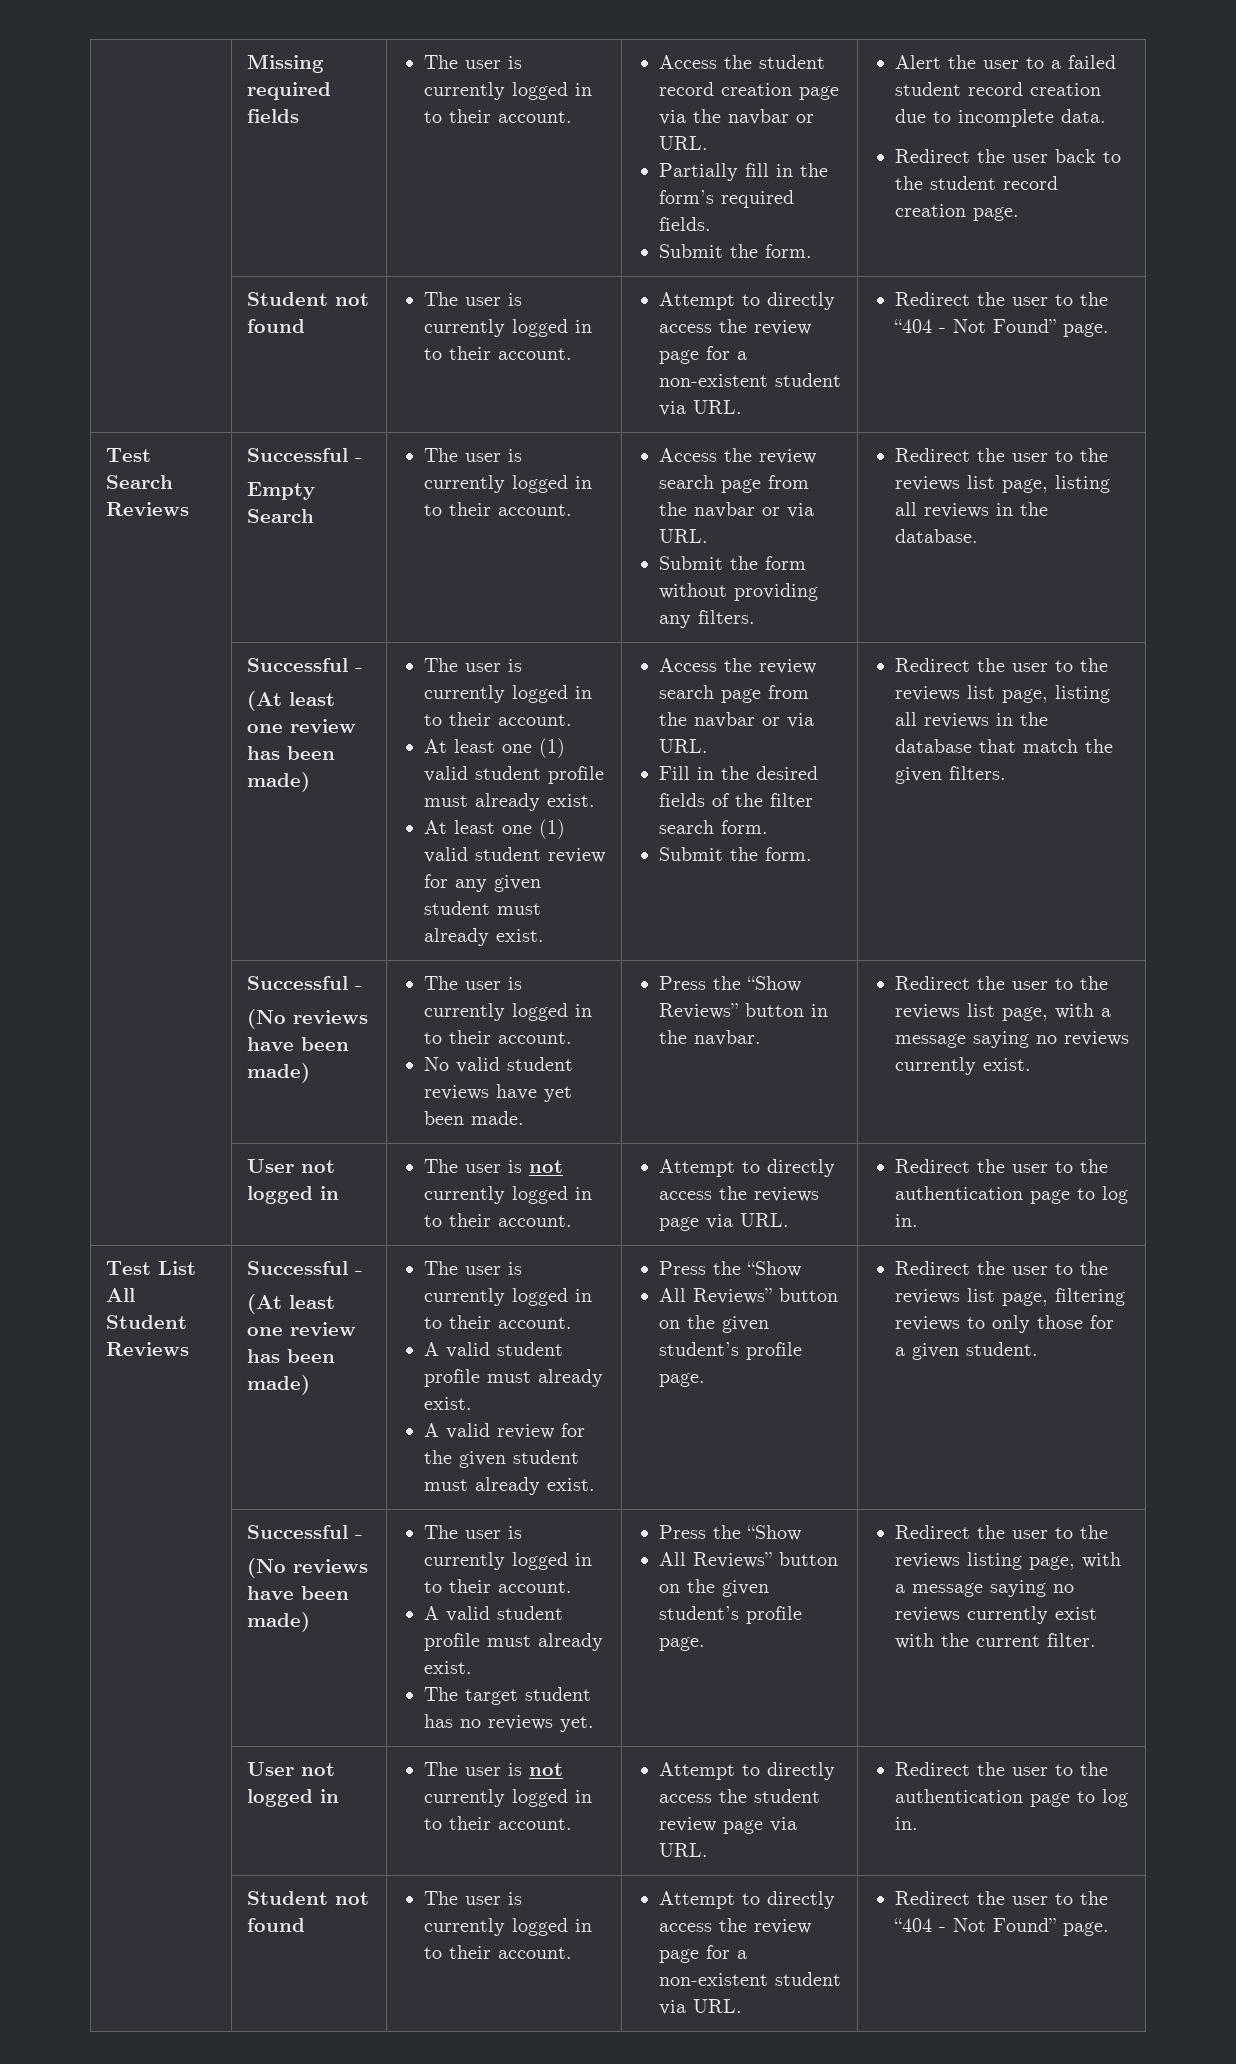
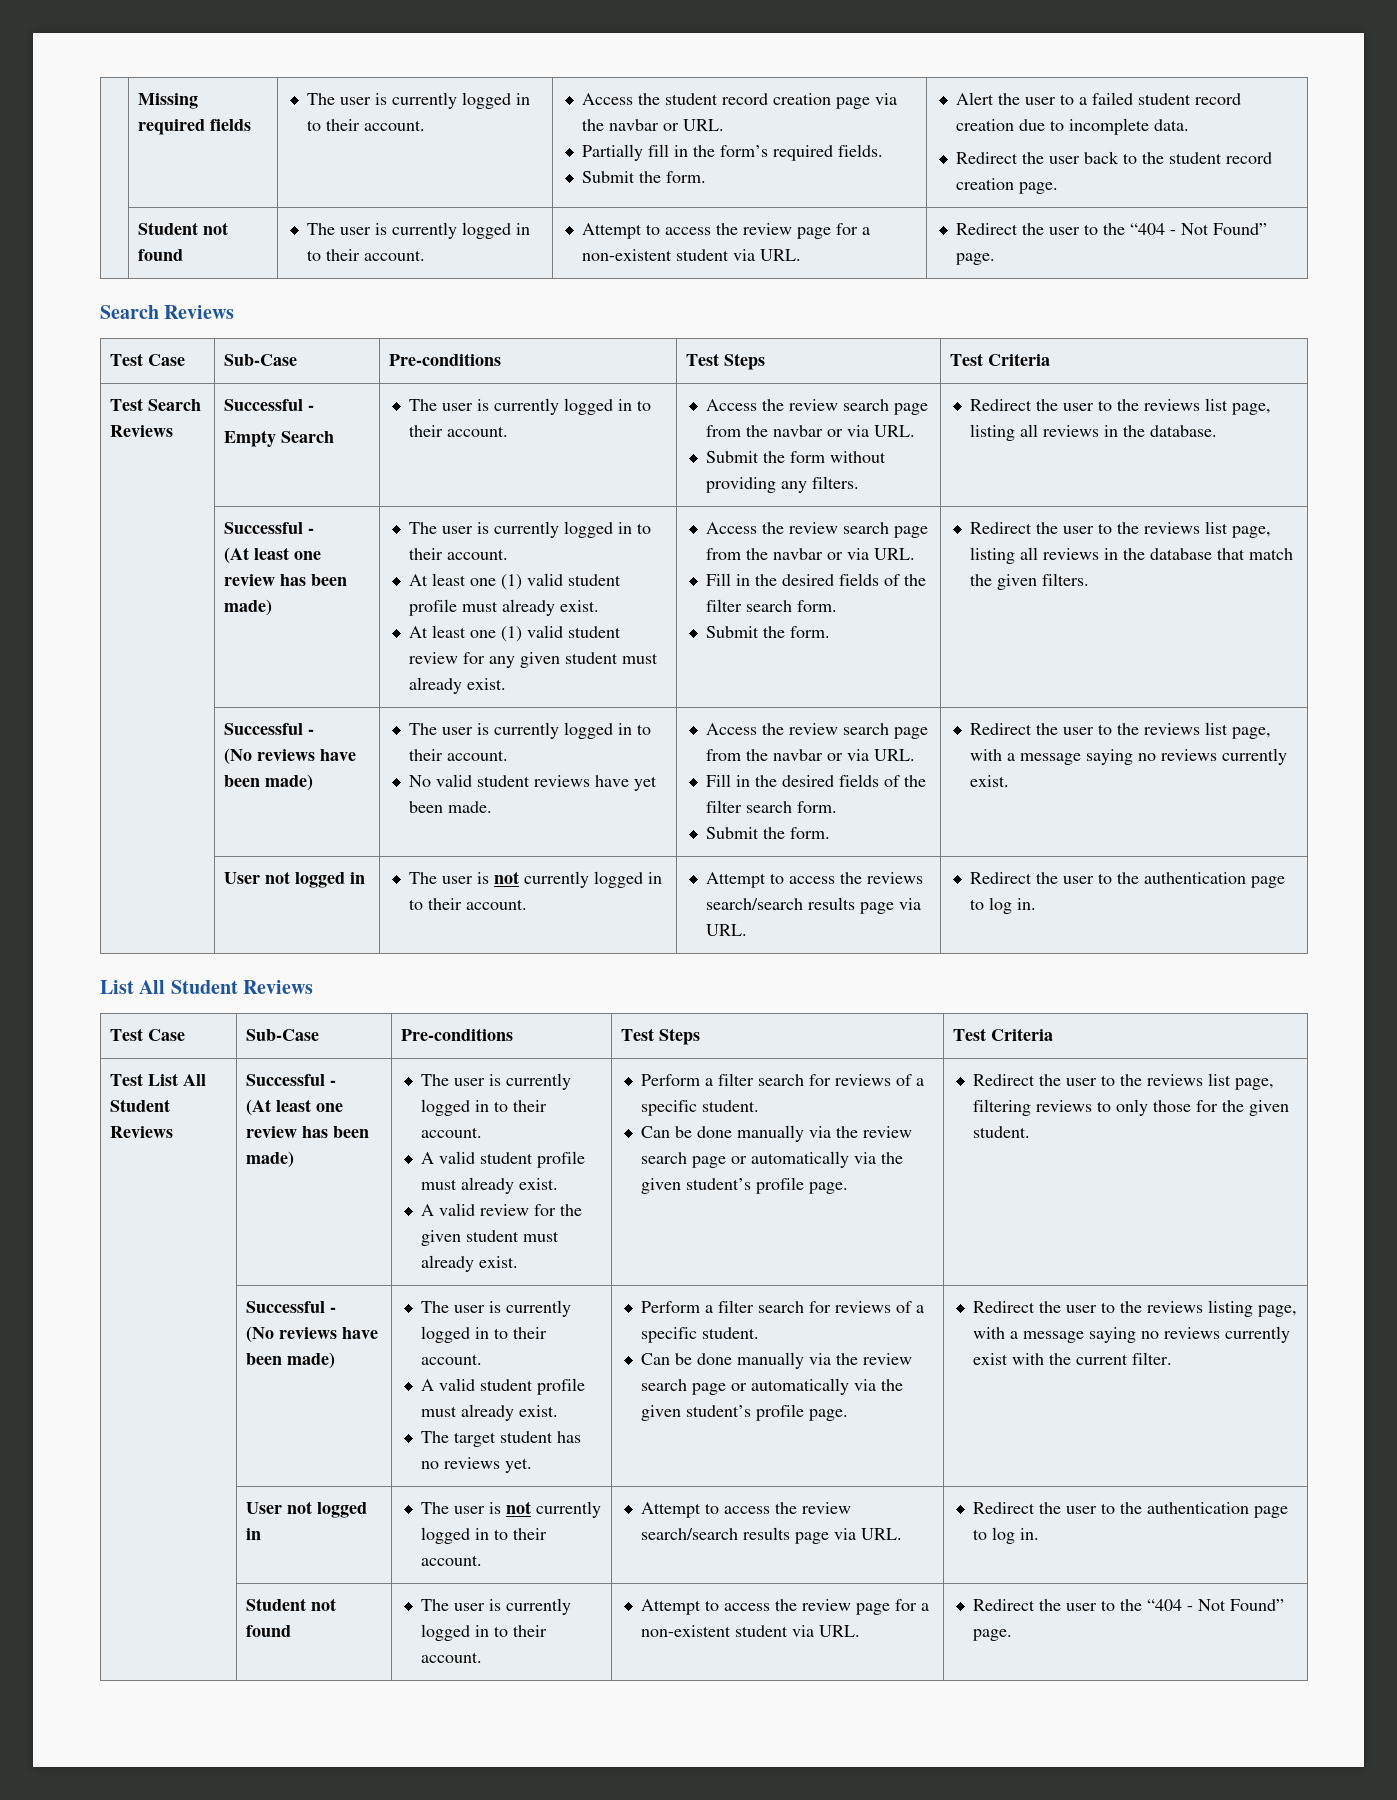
[766,292,835,310] directly -> (660, 229) none
(1109, 330) none -> [100,305,235,319] [109,353,185,366] [223,354,297,366] [388,353,501,366] [685,353,765,370] [949,353,1050,366] // Search Reviews // Test Case | Sub-Case | Pre-conditions | Test Steps | Test Criteria
[658,976,802,992] [658,1003,828,1019] [658,1030,761,1046] Press the “Show Reviews” button in the navbar. -> [705,723,928,739] [705,749,915,761] [705,774,926,787] [705,800,837,813] [705,827,830,839] Access the review search page from the navbar or via URL. // Fill in the desired fields of the filter search form. // Submit the form.
[766,1159,835,1177] directly -> (784, 878) none
(819, 1194) none -> [705,897,855,910] search/search results
(918, 1220) none -> [100,980,314,994] [109,1028,185,1041] [245,1029,319,1041] [400,1028,513,1041] [620,1028,700,1045] [952,1028,1053,1041] // List All Student Reviews // Test Case | Sub-Case | Pre-conditions | Test Steps | Test Criteria
[658,1261,802,1277] [658,1288,838,1304] [658,1320,680,1329] Press the “Show // All Reviews” button on -> [640,1073,924,1086] [640,1100,759,1116] [640,1125,912,1142] [640,1151,876,1168] Perform a filter search for reviews of a specific student. // Can be done manually via the review search page or automatically via
[894,1347,905,1356] a -> [1221,1100,1244,1112] the
[658,1525,802,1541] [658,1552,838,1568] [658,1584,680,1593] Press the “Show // All Reviews” button on -> [640,1300,924,1313] [640,1327,759,1343] [640,1352,912,1369] [640,1378,876,1395] Perform a filter search for reviews of a specific student. // Can be done manually via the review search page or automatically via
[766,1762,835,1780] [658,1789,820,1803] [658,1817,717,1832] directly access the student review -> [723,1502,851,1514] [640,1527,790,1540] access the review search/search results
[766,1891,835,1909] directly -> (719, 1605) none

